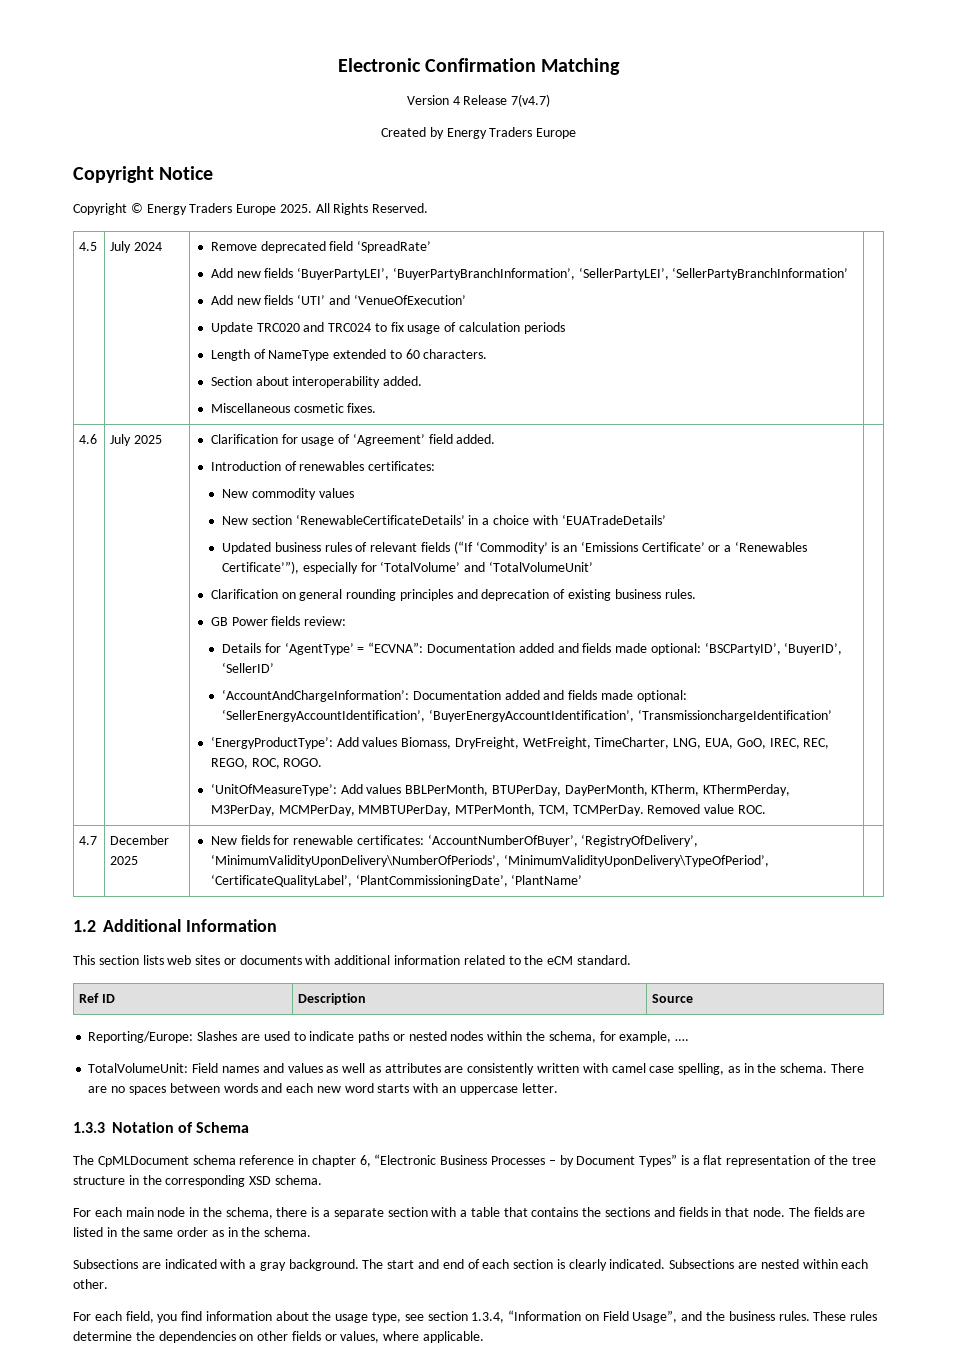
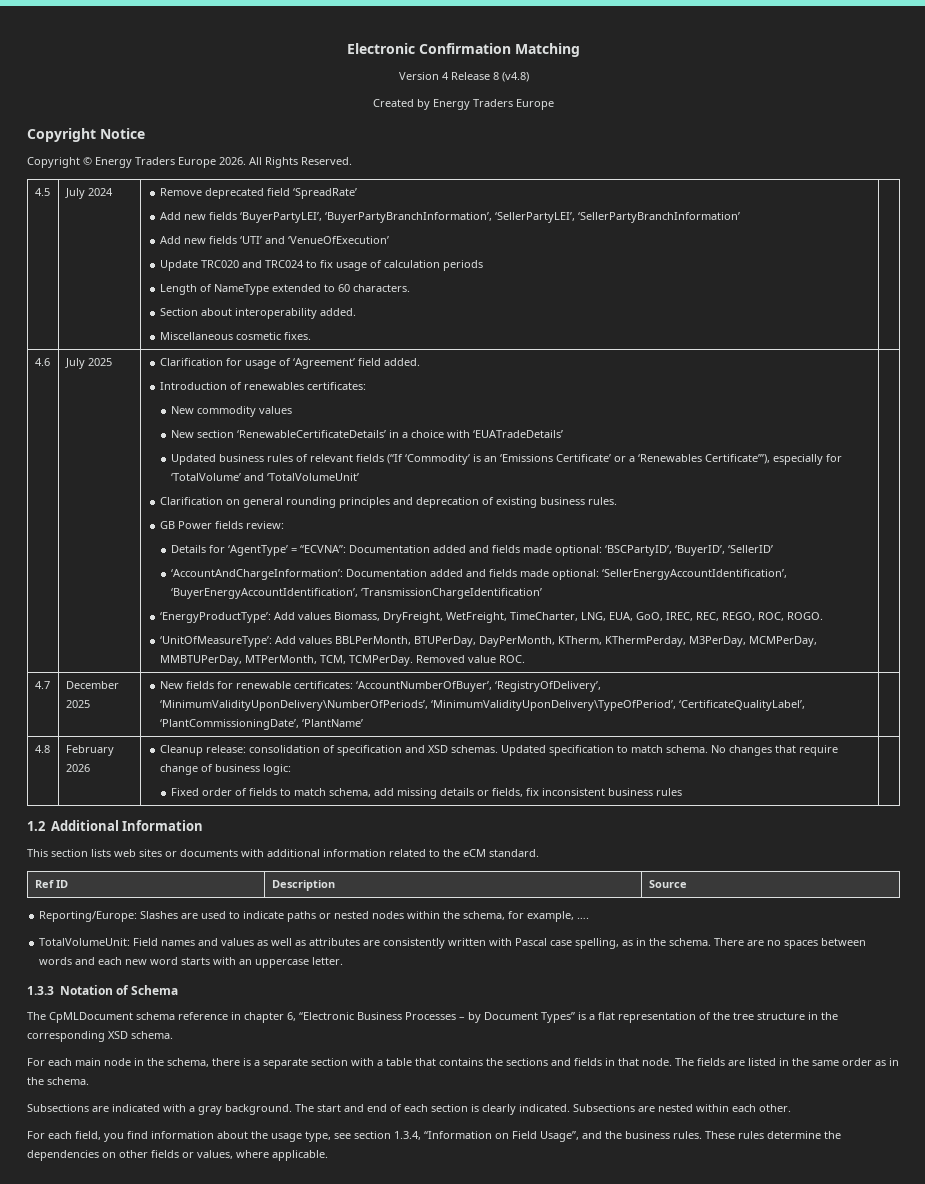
[511,94,551,107] 7(v4.7) -> [492,72,529,82] 8 (v4.8)
[279,204,312,213] 2025. -> [219,157,246,165] 2026.
[637,709,832,722] ‘TransmissionchargeIdentification’ -> [361,588,543,599] ‘TransmissionChargeIdentification’
(583, 879) none -> [34,745,50,753] [65,745,114,756] [65,764,90,772] [159,745,838,756] [159,764,291,775] [171,788,683,799] // 4.8 | February 2026 | Cleanup release: consolidation of specification and XSD schemas. Updated specification to match schema. No changes that require change of business logic: // Fixed order of fields to match schema, add missing details or fields, fix inconsistent business rules |
[611,1063,646,1073] camel -> [515,938,548,946] Pascal

